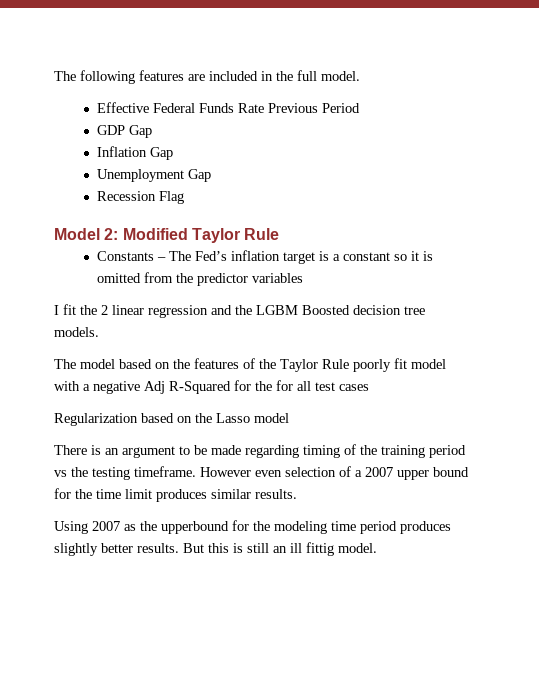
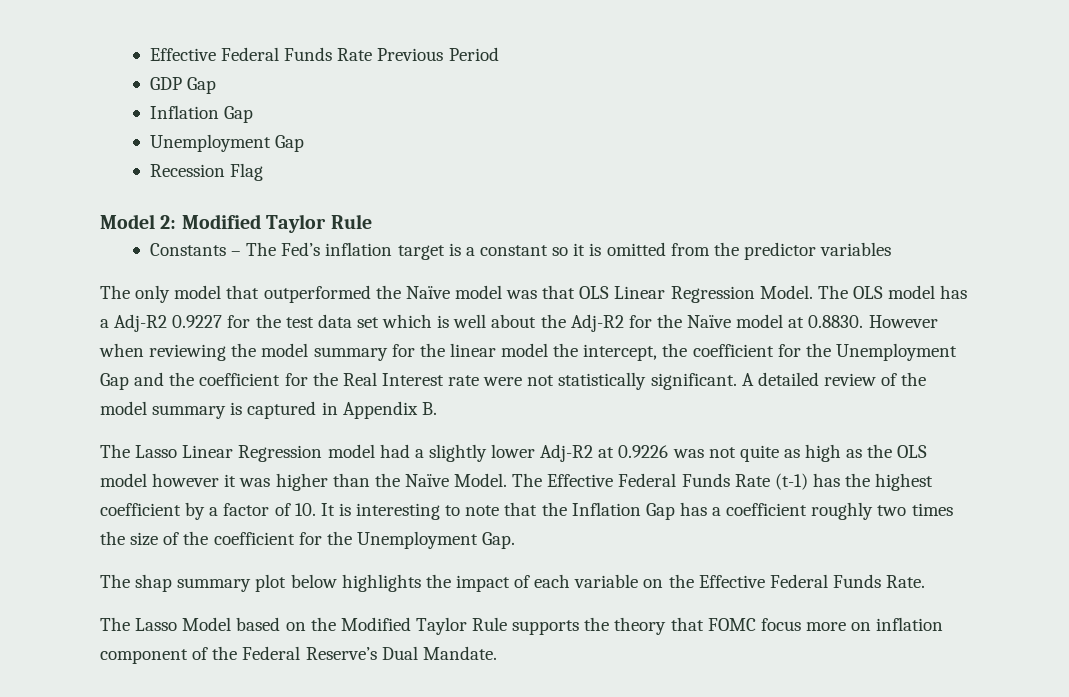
[54,70,360,84] The following features are included in the full model. // -> (149, 54) none
[54,304,425,318] [54,327,99,337] [54,358,446,372] [54,380,369,394] [54,413,289,426] [54,444,466,458] [54,466,469,480] [54,488,297,502] [54,520,451,534] [54,542,377,556] I fit the 2 linear regression and the LGBM Boosted decision tree models. // The model based on the features of the Taylor Rule poorly fit model with a negative Adj R-Squared for the for all test cases // Regularization based on the Lasso model // There is an argument to be made regarding timing of the training period vs the testing timeframe. However even selection of a 2007 upper bound for the time limit produces similar results. // Using 2007 as the upperbound for the modeling time period produces slightly better results. But this is still an ill fittig model. -> [100,285,968,303] [100,314,938,332] [99,343,957,361] [100,372,927,390] [100,401,437,419] [100,444,928,462] [100,473,934,491] [100,502,953,520] [100,531,516,549] [100,574,926,592] [100,617,944,635] [100,646,497,664] The only model that outperformed the Naïve model was that OLS Linear Regression Model. The OLS model has a Adj-R2 0.9227 for the test data set which is well about the Adj-R2 for the Naïve model at 0.8830. However when reviewing the model summary for the linear model the intercept, the coefficient for the Unemployment Gap and the coefficient for the Real Interest rate were not statistically significant. A detailed review of the model summary is captured in Appendix B. // The Lasso Linear Regression model had a slightly lower Adj-R2 at 0.9226 was not quite as high as the OLS model however it was higher than the Naïve Model. The Effective Federal Funds Rate (t-1) has the highest coefficient by a factor of 10. It is interesting to note that the Inflation Gap has a coefficient roughly two times the size of the coefficient for the Unemployment Gap. // The shap summary plot below highlights the impact of each variable on the Effective Federal Funds Rate. // The Lasso Model based on the Modified Taylor Rule supports the theory that FOMC focus more on inflation component of the Federal Reserve’s Dual Mandate.

